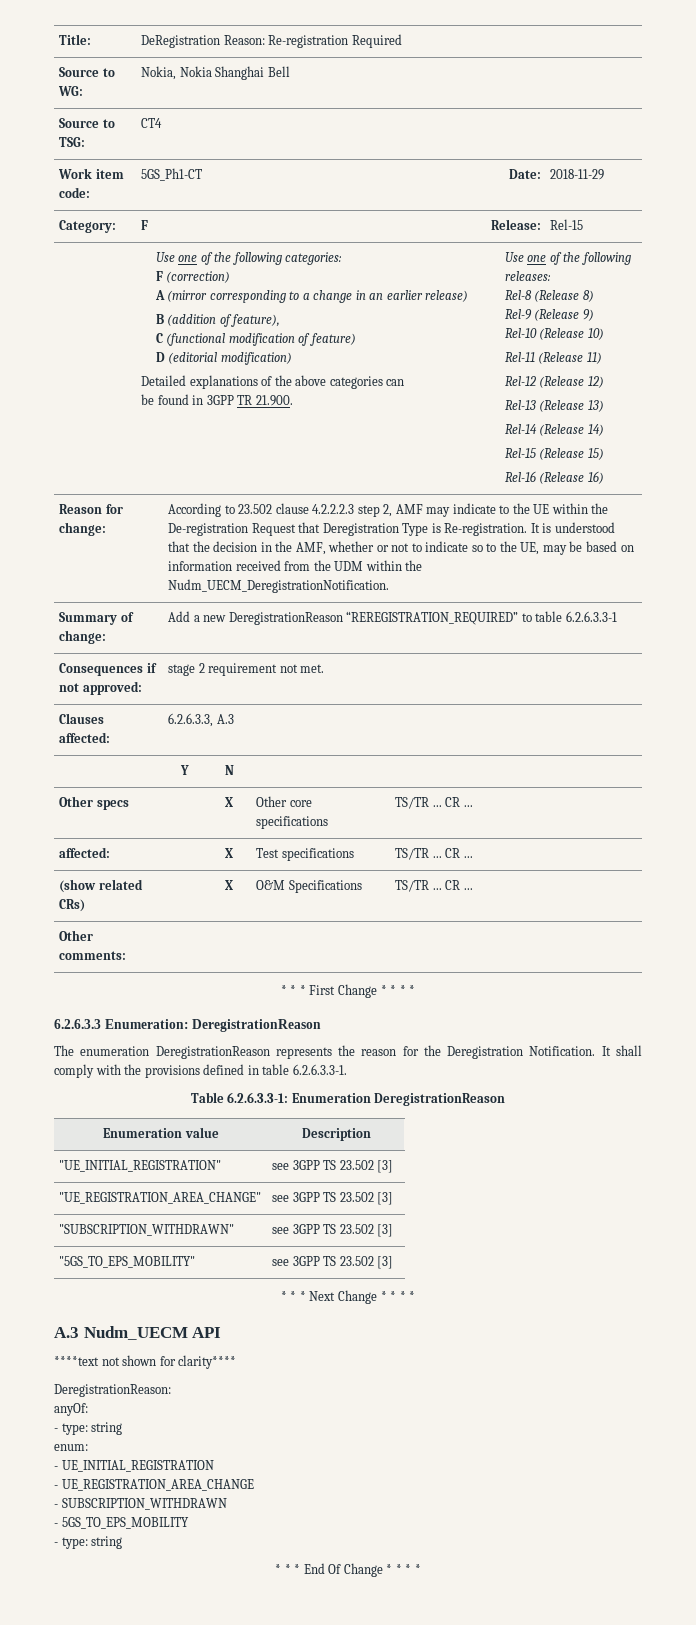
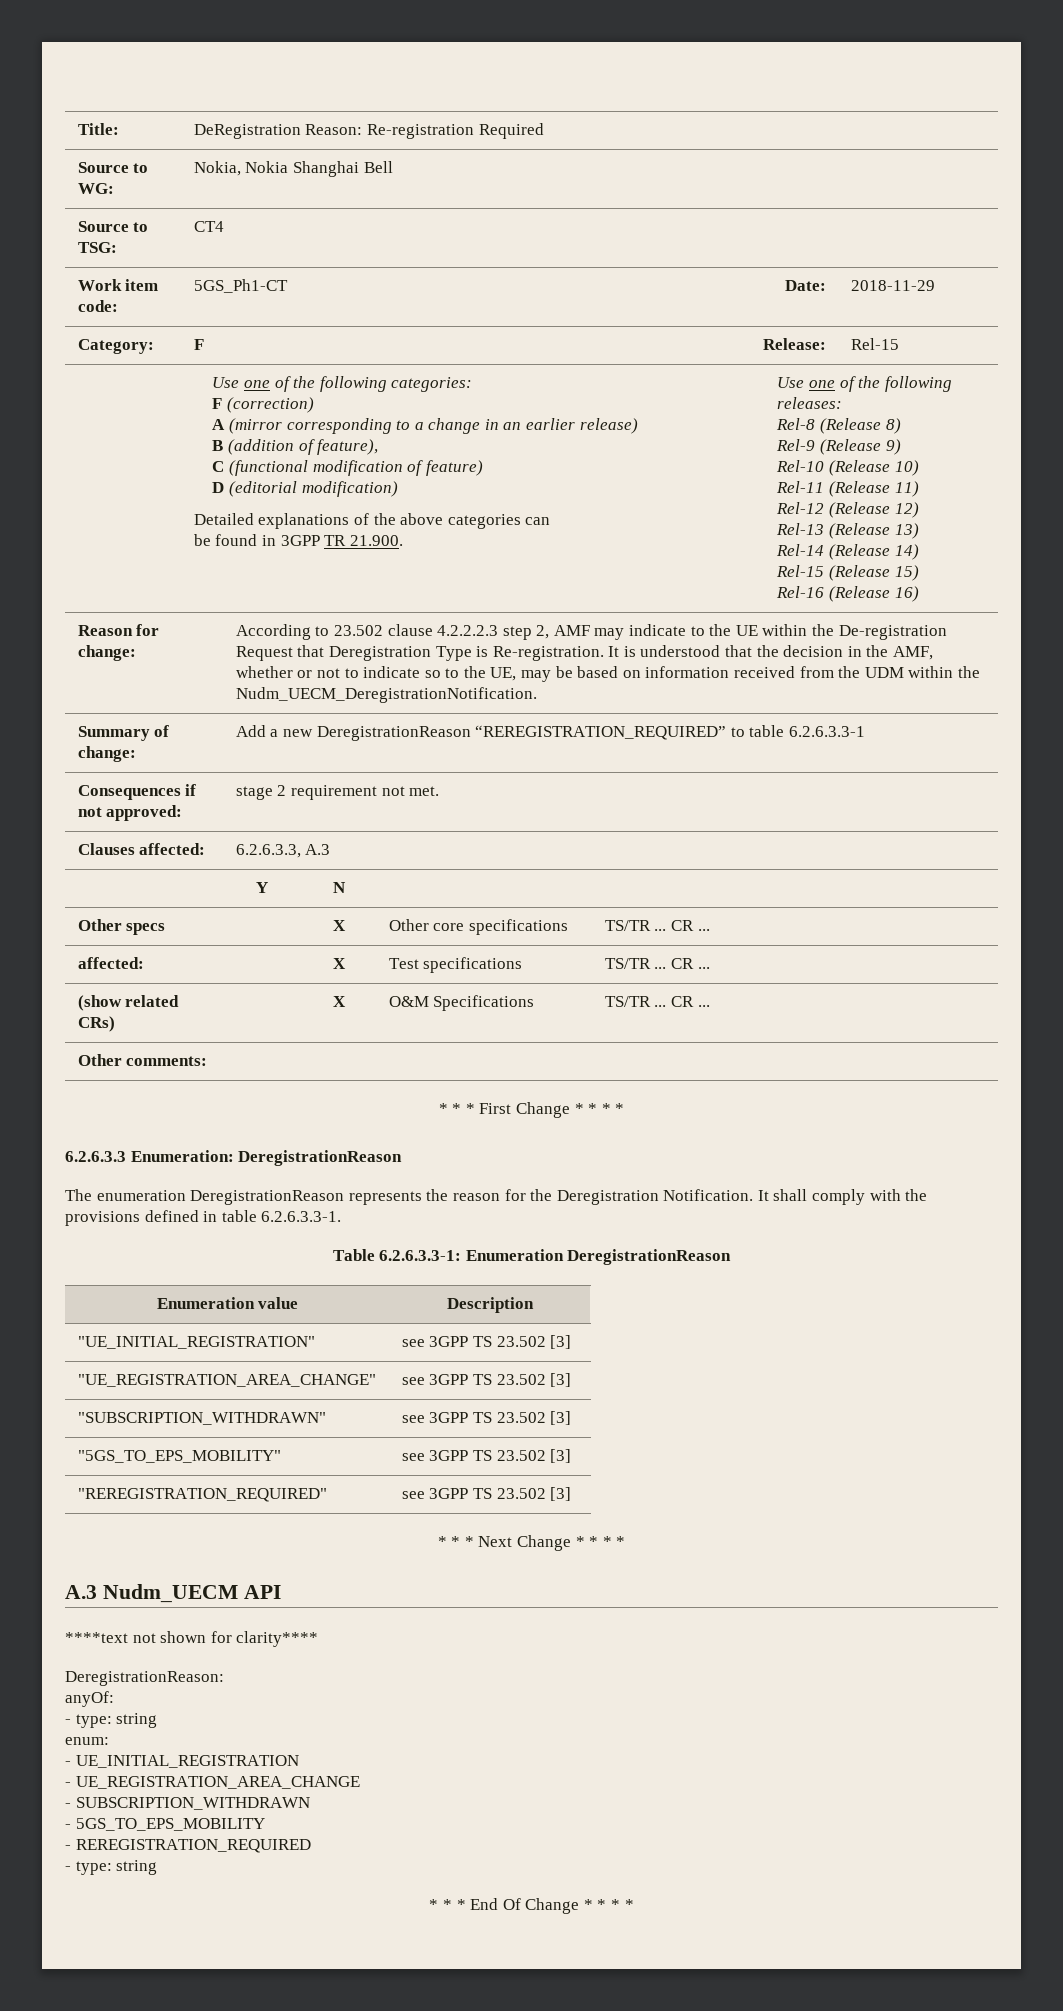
(394, 1262) none -> [77,1488,327,1502] [401,1487,572,1501] // "REREGISTRATION_REQUIRED" | see 3GPP TS 23.502 [3]
(189, 1523) none -> [65,1839,311,1853] // - REREGISTRATION_REQUIRED

